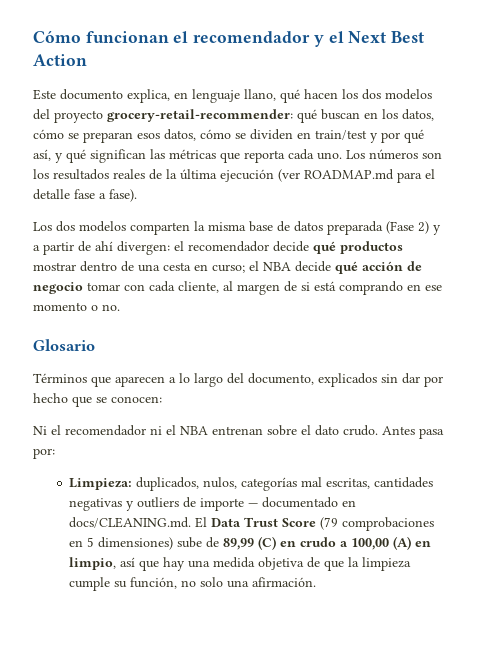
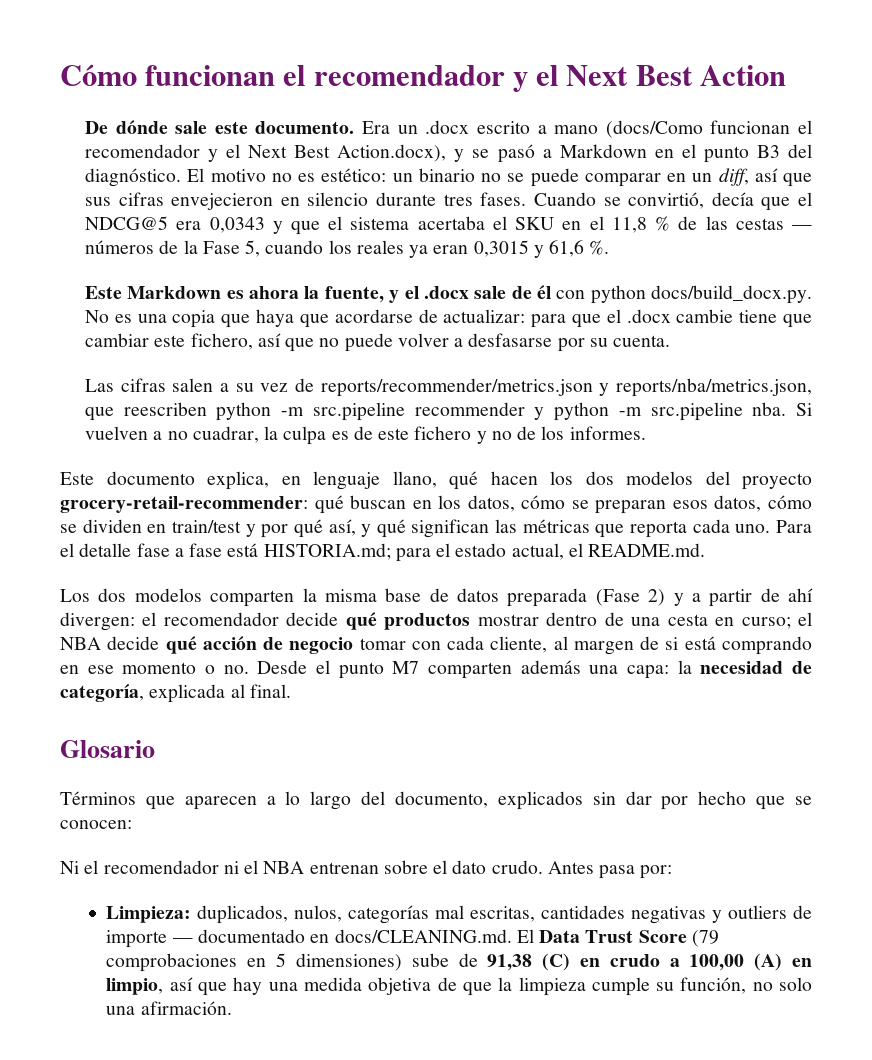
(87, 60) none -> [85,120,812,138] [85,144,812,163] [85,168,812,187] [85,192,813,211] [85,216,813,235] [85,240,610,258] [85,285,813,304] [85,309,812,328] [85,333,671,352] [85,378,812,397] [85,402,812,421] [85,426,646,445] // De dónde sale este documento. Era un .docx escrito a mano (docs/Como funcionan el recomendador y el Next Best Action.docx), y se pasó a Markdown en el punto B3 del diagnóstico. El motivo no es estético: un binario no se puede comparar en un diff, así que sus cifras envejecieron en silencio durante tres fases. Cuando se convirtió, decía que el NDCG@5 era 0,0343 y que el sistema acertaba el SKU en el 11,8 % de las cestas — números de la Fase 5, cuando los reales ya eran 0,3015 y 61,6 %. // Este Markdown es ahora la fuente, y el .docx sale de él con python docs/build_docx.py. No es una copia que haya que acordarse de actualizar: para que el .docx cambie tiene que cambiar este fichero, así que no puede volver a desfasarse por su cuenta. // Las cifras salen a su vez de reports/recommender/metrics.json y reports/nba/metrics.json, que reescriben python -m src.pipeline recommender y python -m src.pipeline nba. Si vuelven a no cuadrar, la culpa es de este fichero y no de los informes.
[346,149,442,160] [33,169,435,183] [33,189,137,202] Los números son los resultados reales de la última ejecución (ver ROADMAP.md para el detalle fase a fase). -> [775,520,812,533] [60,543,706,562] Para el detalle fase a fase está HISTORIA.md; para el estado actual, el README.md.
(120, 307) none -> [257,660,812,679] [60,684,291,703] Desde el punto M7 comparten además una capa: la necesidad de categoría, explicada al final.
[223,538,255,550] 89,99 -> [487,954,533,971] 91,38

